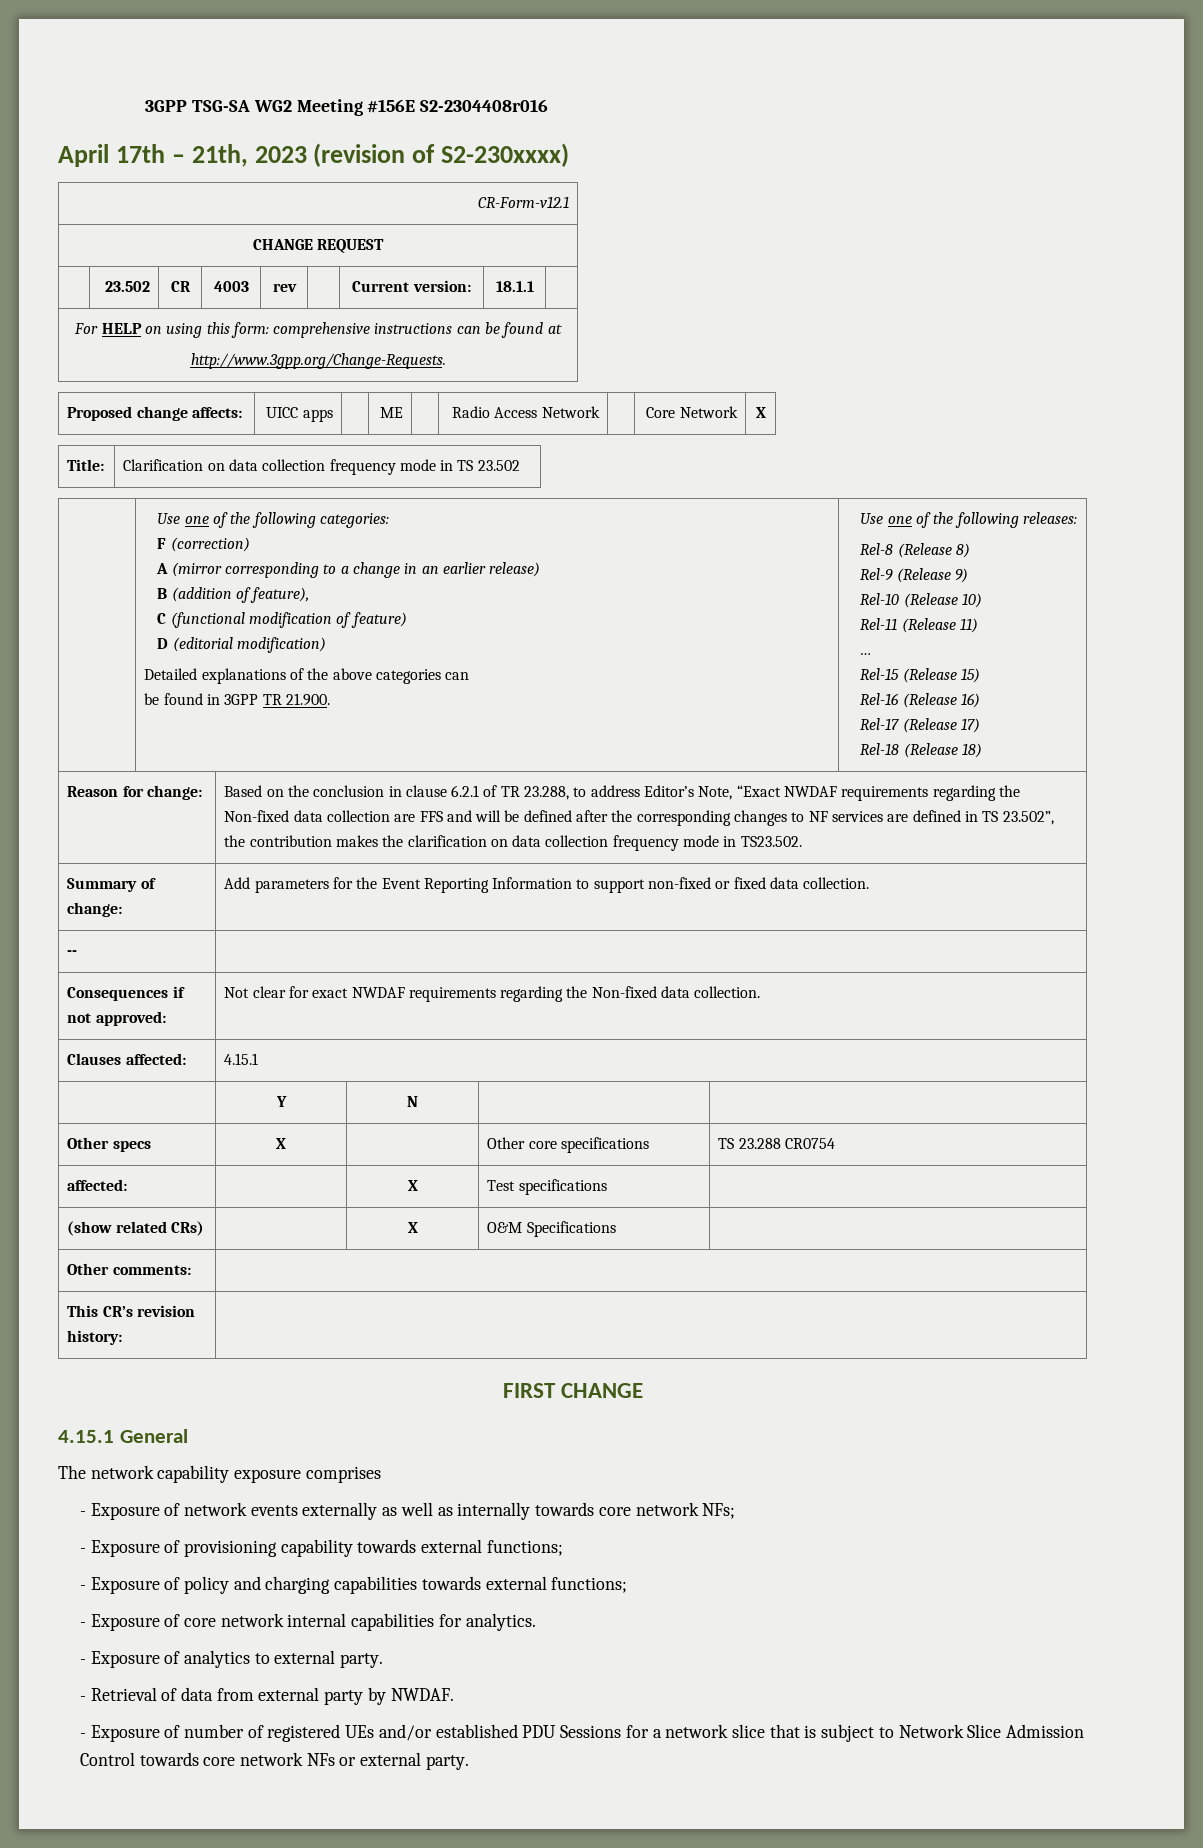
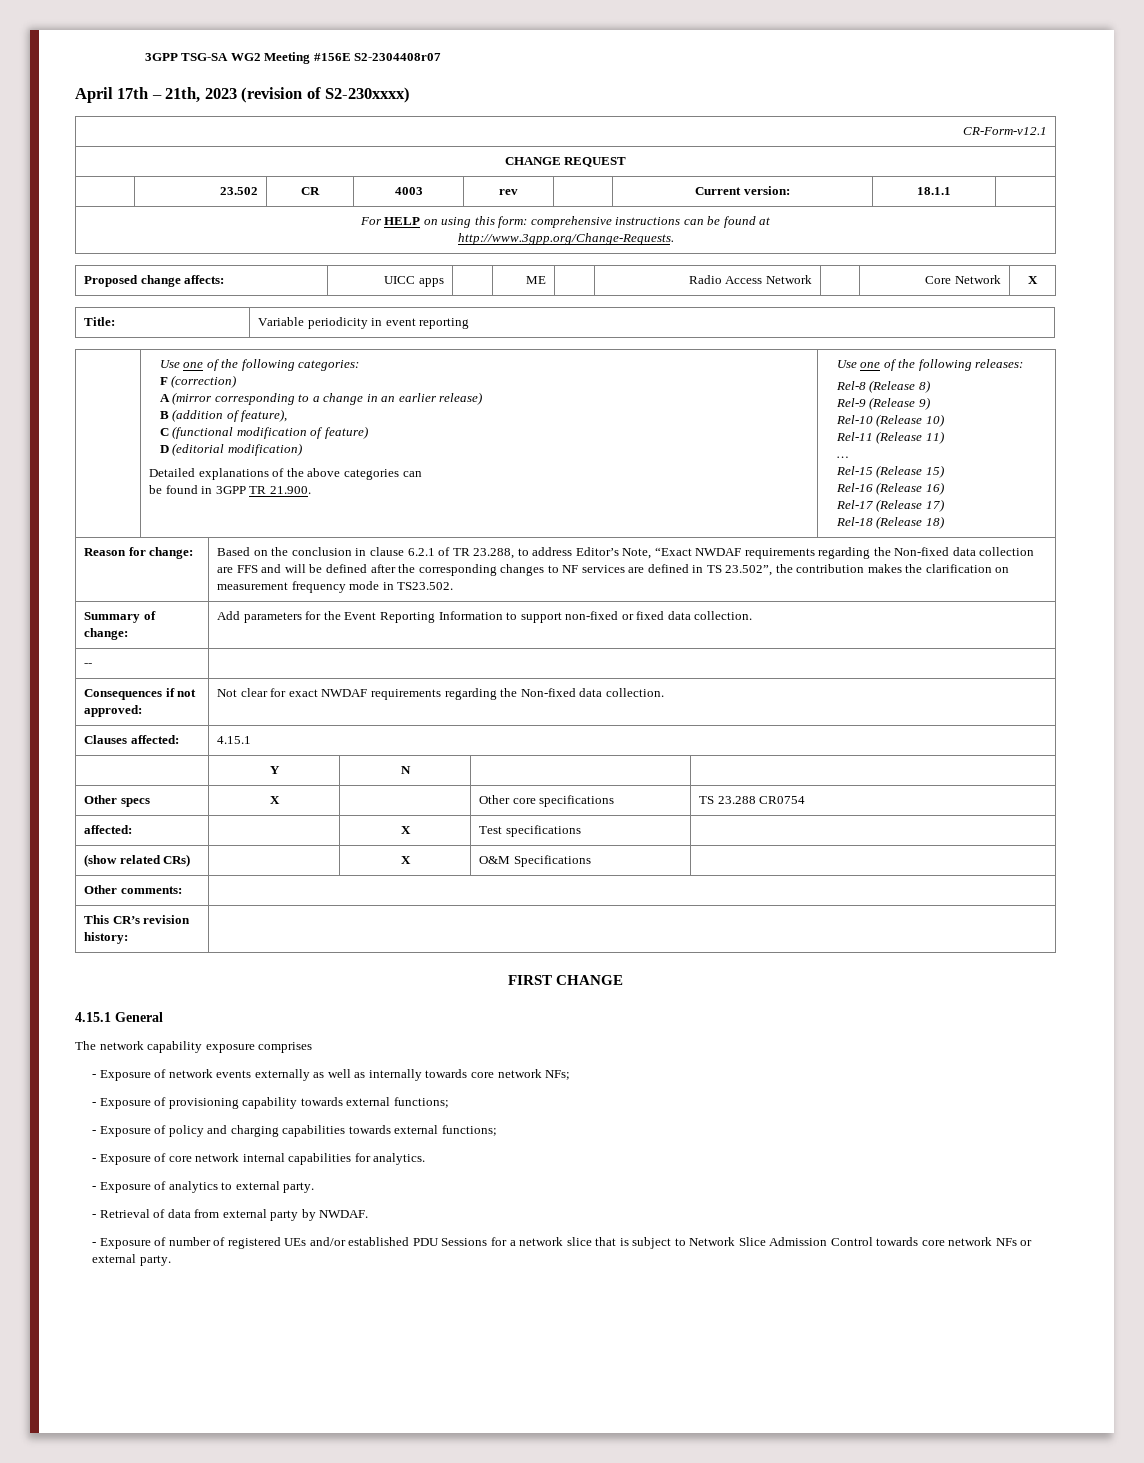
[419,99,548,112] S2-2304408r016 -> [354,53,442,61] S2-2304408r07
[123,459,520,475] Clarification on data collection frequency mode in TS 23.502 -> [258,317,470,329] Variable periodicity in event reporting
[512,835,609,847] data collection -> [217,582,289,590] measurement

